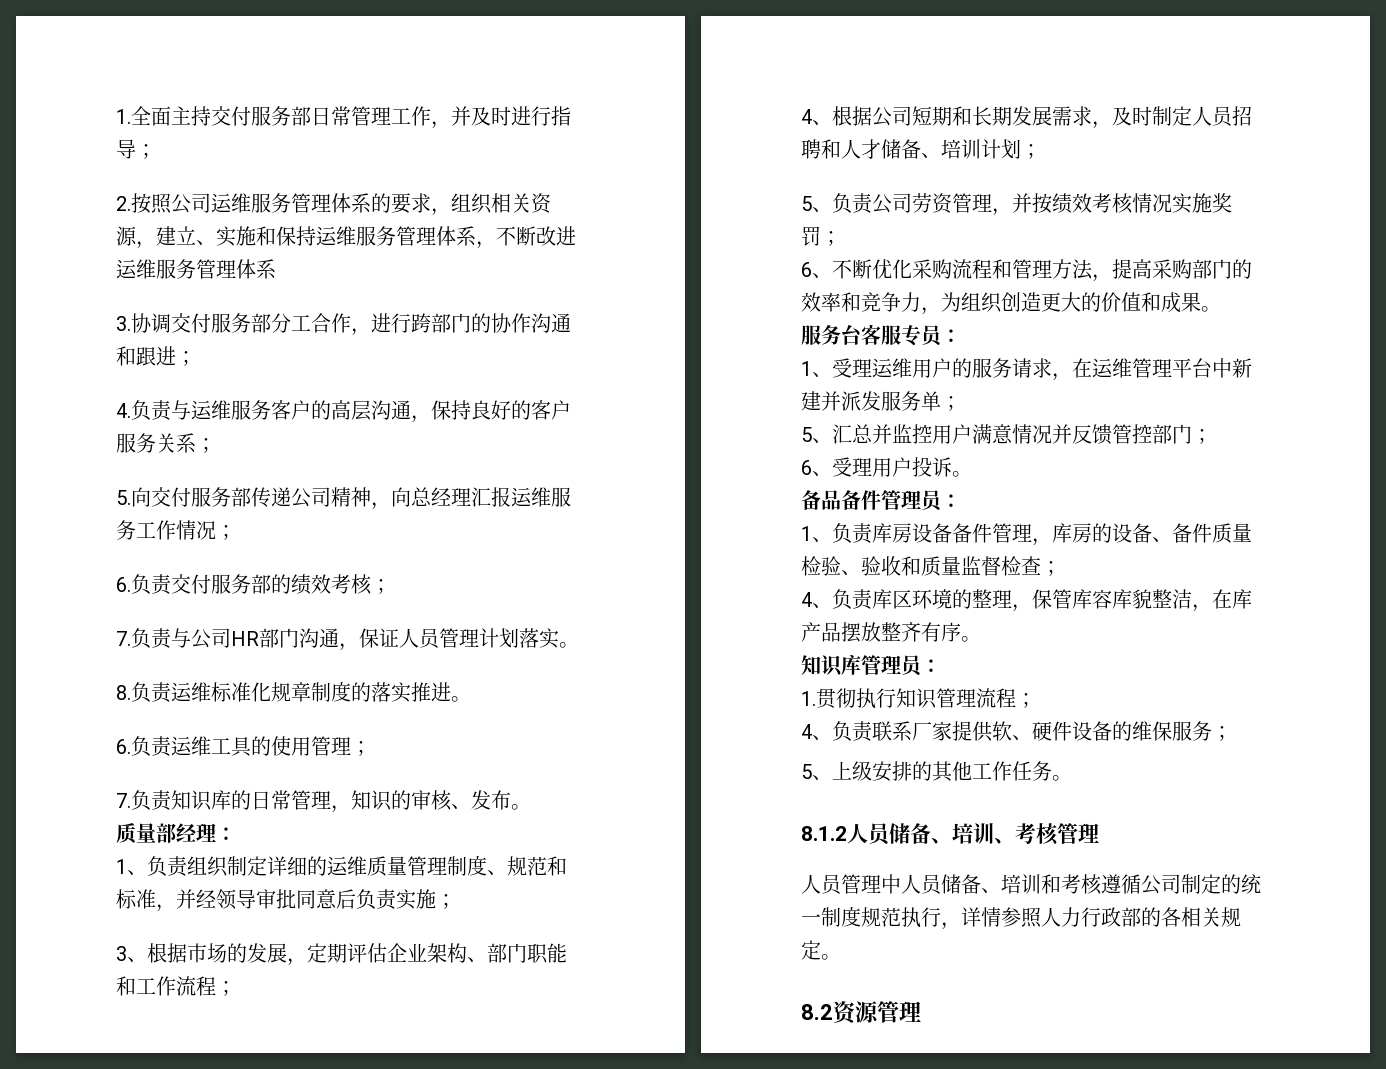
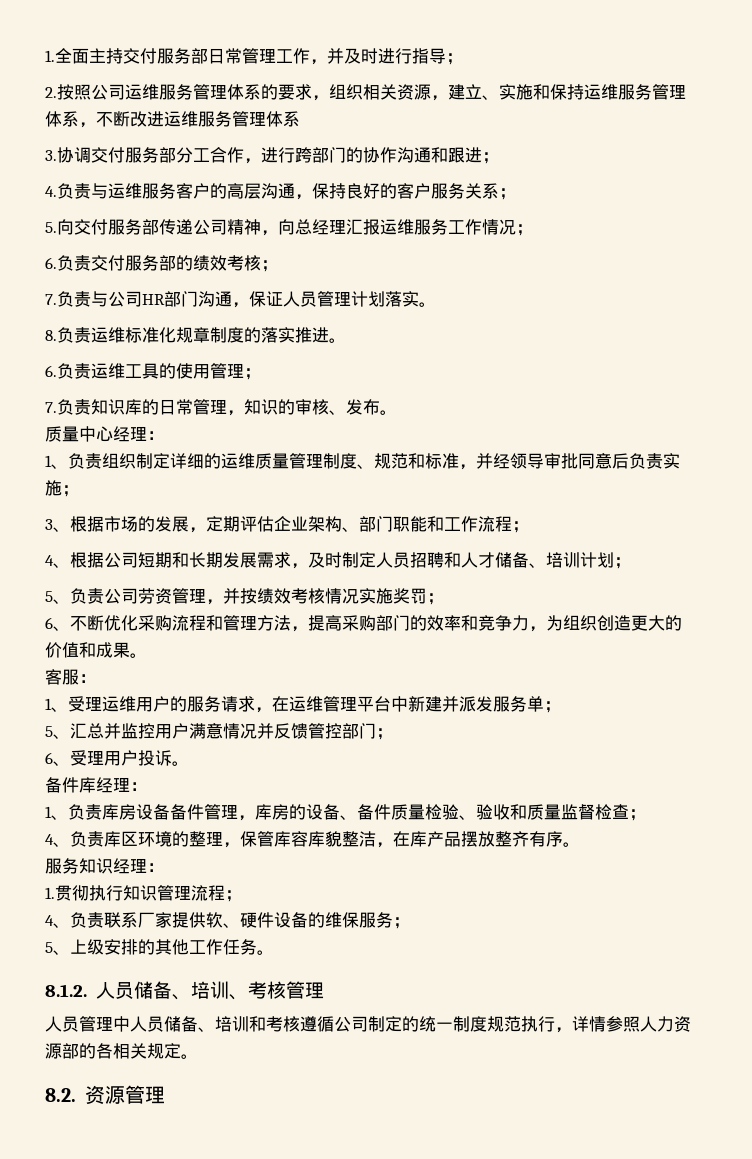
[156,823,176,843] 部 -> [79,426,113,442] 中心
[801,324,944,347] 服务台客服专员 -> [45,669,79,685] 客服
[821,490,944,512] 品备件管理员 -> [62,777,130,793] 件库经理
[801,654,924,677] 知识库管理员 -> [45,858,147,874] 服务知识经理
[801,826,847,841] 8.1.2 -> [45,984,87,997] 8.1.2.
[1081,907,1121,927] 行政 -> [674,1016,691,1032] [45,1043,62,1059] 资源
[801,1004,833,1020] 8.2 -> [45,1088,76,1102] 8.2.

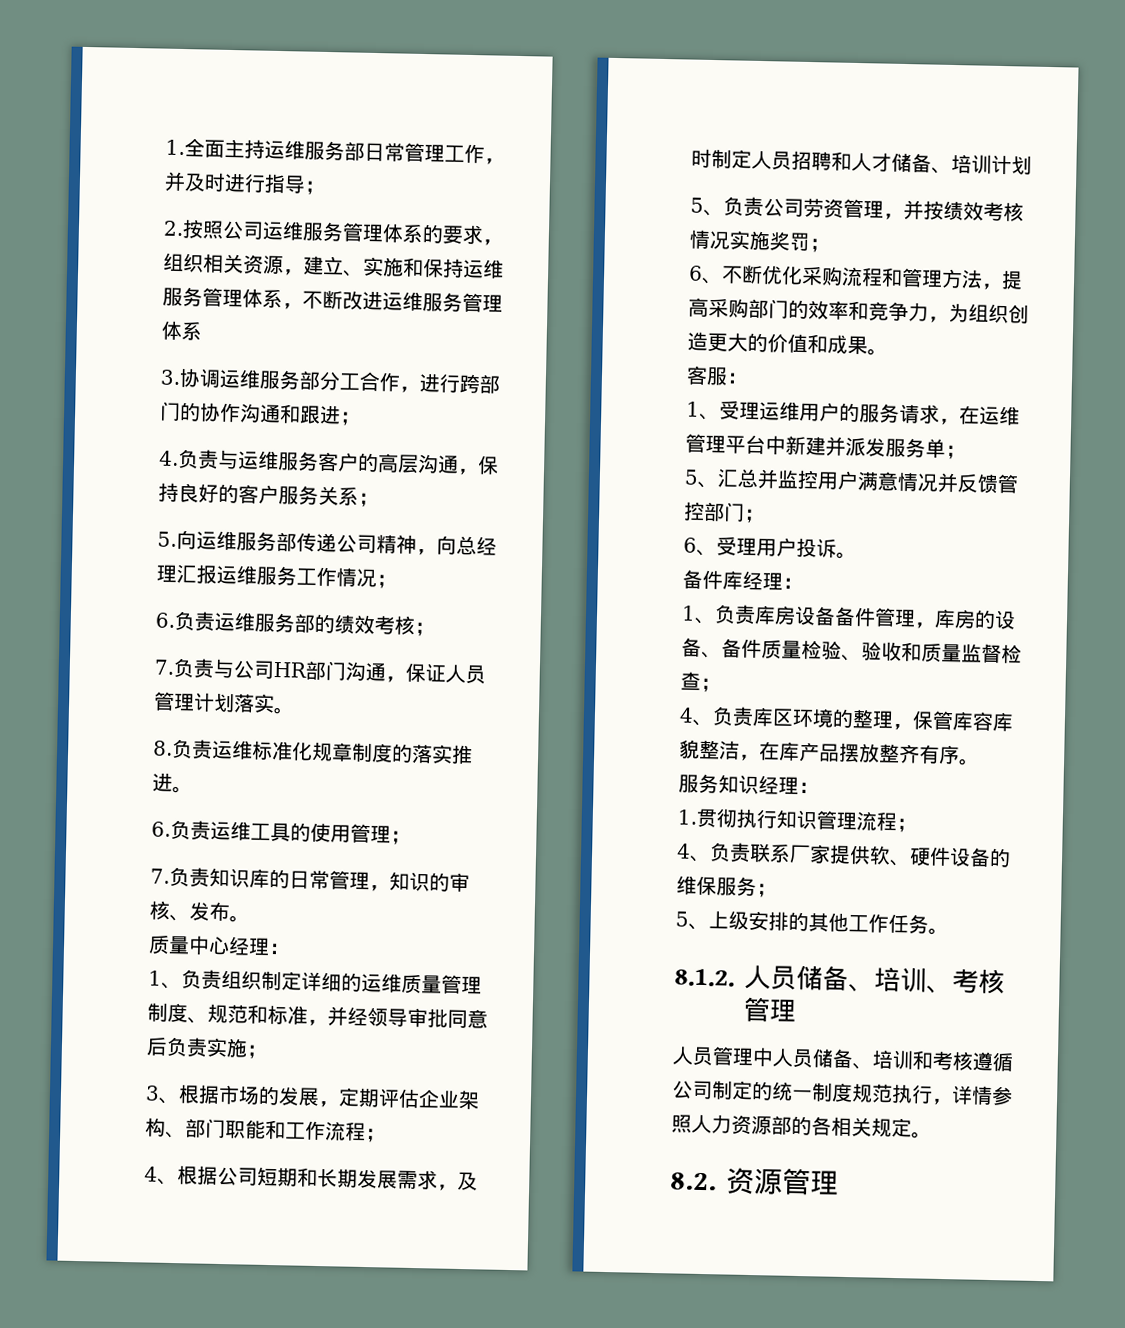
[123,48,157,64] 交付 -> [264,140,305,160] 运维
[91,147,125,163] 交付 -> [219,369,261,389] 运维
[74,219,108,235] 交付 -> [196,530,237,551] 运维
[91,255,125,271] 交付 -> [214,612,256,632] 运维
[614,557,631,569] ； -> (1032, 165) none

